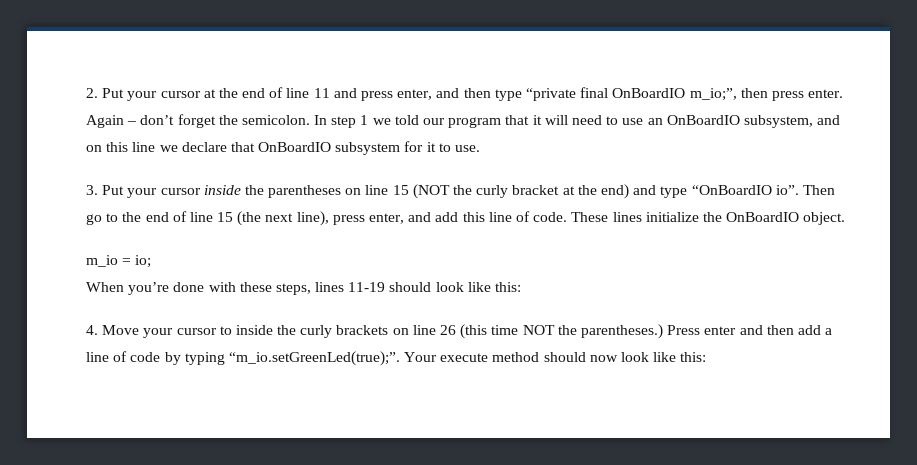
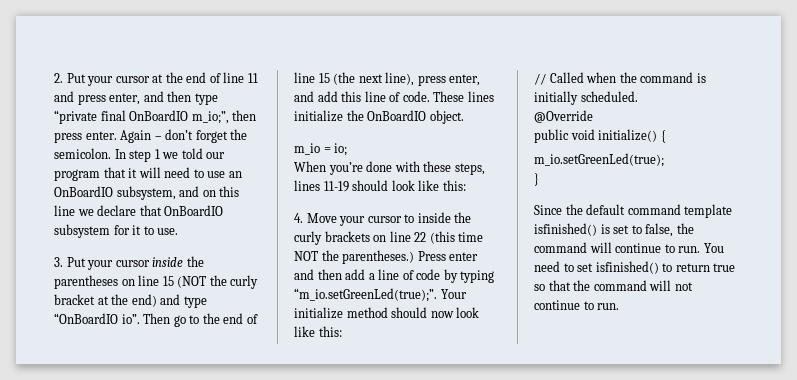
[440,325,457,335] 26 -> [414,232,427,242] 22
[440,353,489,362] execute -> [294,307,343,319] initialize
(707, 357) none -> [534,72,706,85] [534,91,638,105] [534,110,593,123] [534,129,666,143] [534,153,664,167] [534,173,539,186] [534,204,733,218] [534,223,694,237] [534,242,724,253] [534,261,736,274] [534,280,693,291] [534,300,620,310] // // Called when the command is initially scheduled. // @Override // public void initialize() { // m_io.setGreenLed(true); // } // Since the default command template isfinished() is set to false, the command will continue to run. You need to set isfinished() to return true so that the command will not continue to run.

